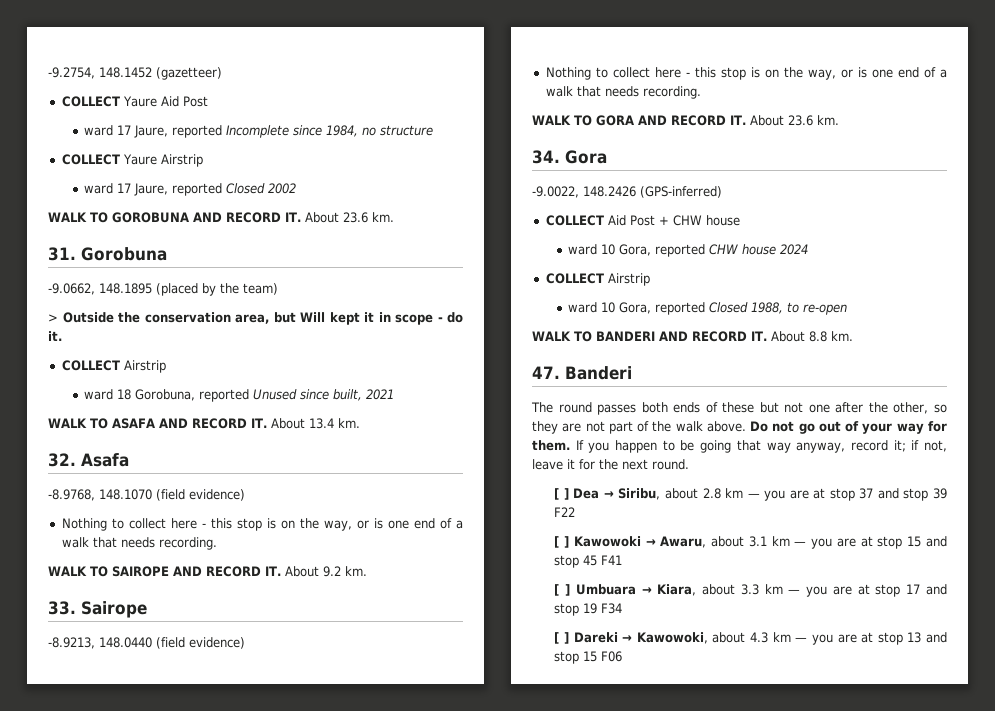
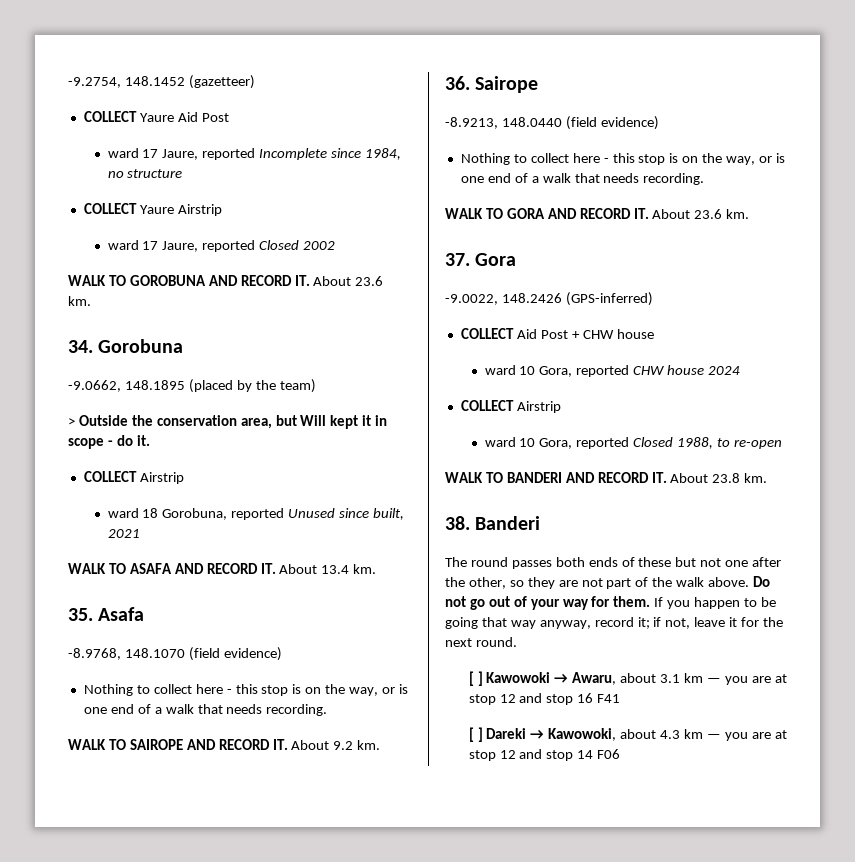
[48,247,76,261] 31. -> [68,340,93,353] 34.
[48,453,76,467] 32. -> [68,608,93,621] 35.
[48,601,76,615] 33. -> [445,76,470,90] 36.
[532,150,560,164] 34. -> [445,253,470,266] 37.
[808,331,853,342] [532,366,560,379] 8.8 km. // 47. -> [712,473,768,483] [445,516,470,530] 23.8 km. // 38.
[554,488,947,501] [554,507,576,517] // [ ] Dea → Siribu, about 2.8 km — you are at stop 37 and stop 39 F22 -> (517, 642) none
[907,536,947,547] [554,555,598,568] 15 and stop 45 -> [499,693,594,705] 12 and stop 16
[554,584,947,597] [554,603,623,616] // [ ] Umbuara → Kiara, about 3.3 km — you are at stop 17 and stop 19 F34 -> (621, 698) none
[907,632,948,643] [554,651,598,664] 13 and stop 15 -> [499,749,594,761] 12 and stop 14

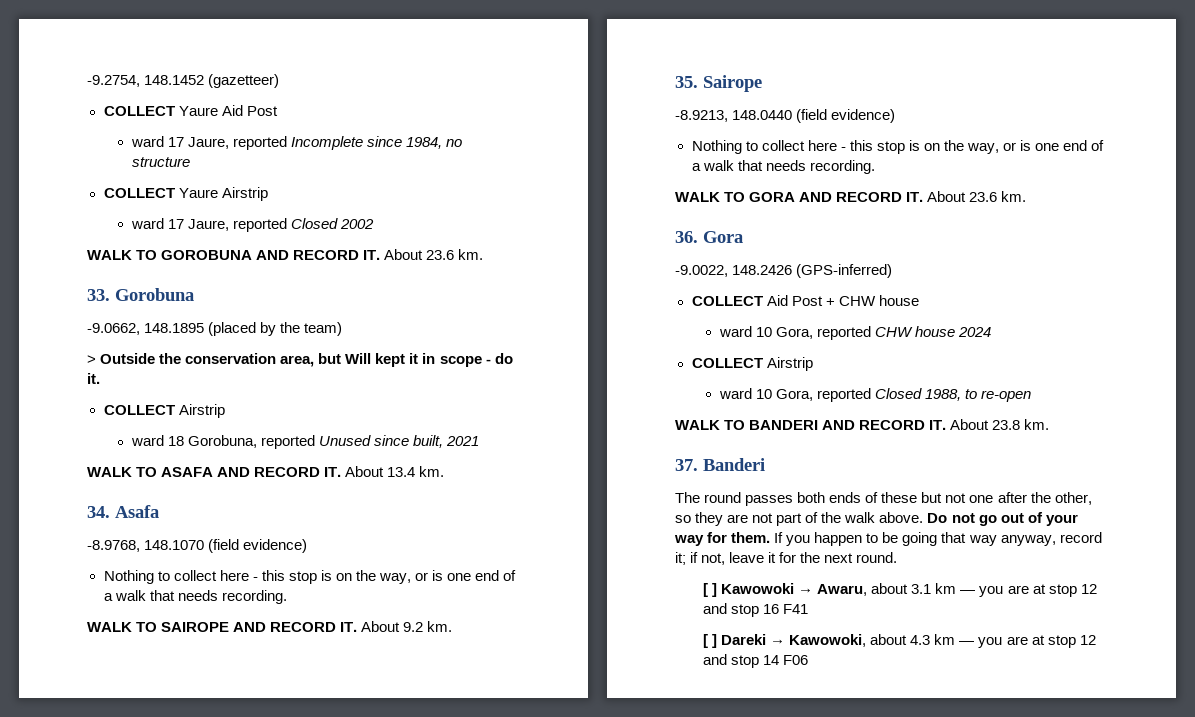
[68,340,93,353] 34. -> [87,289,110,301] 33.
[68,608,93,621] 35. -> [87,506,110,518] 34.
[445,76,470,90] 36. -> [675,76,698,88] 35.
[445,253,470,266] 37. -> [675,231,698,243] 36.
[445,516,470,530] 38. -> [675,459,698,471] 37.

